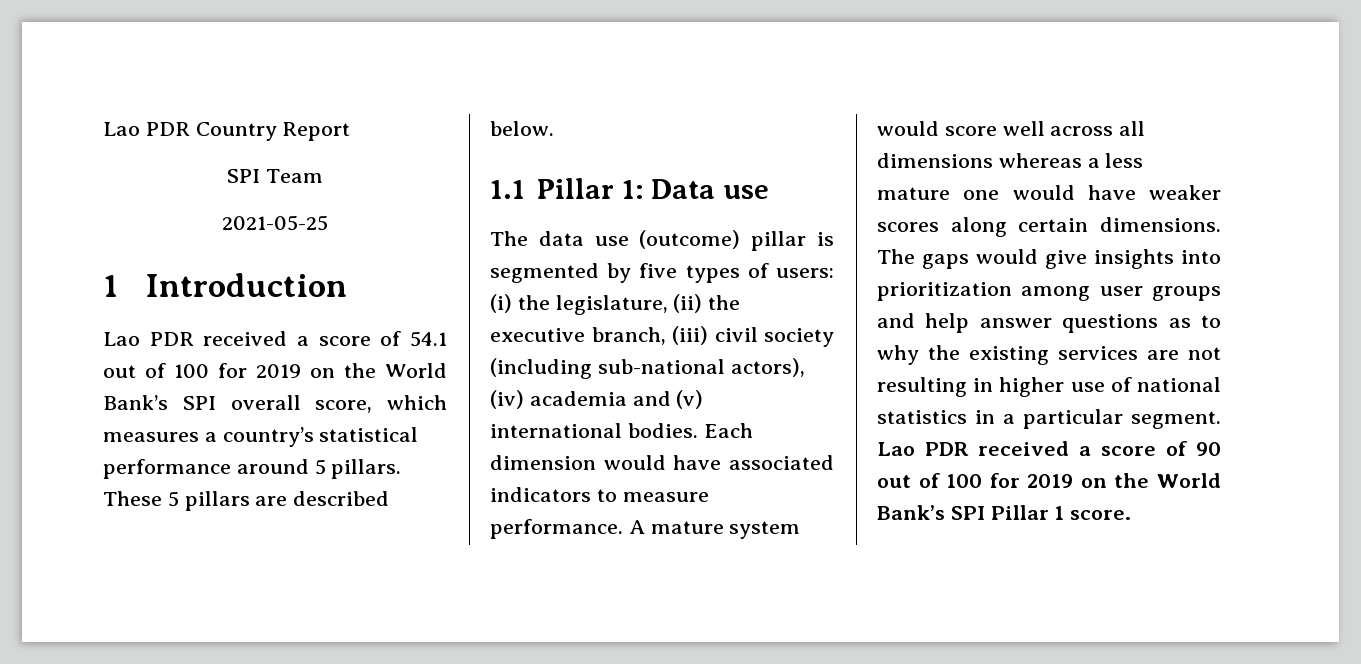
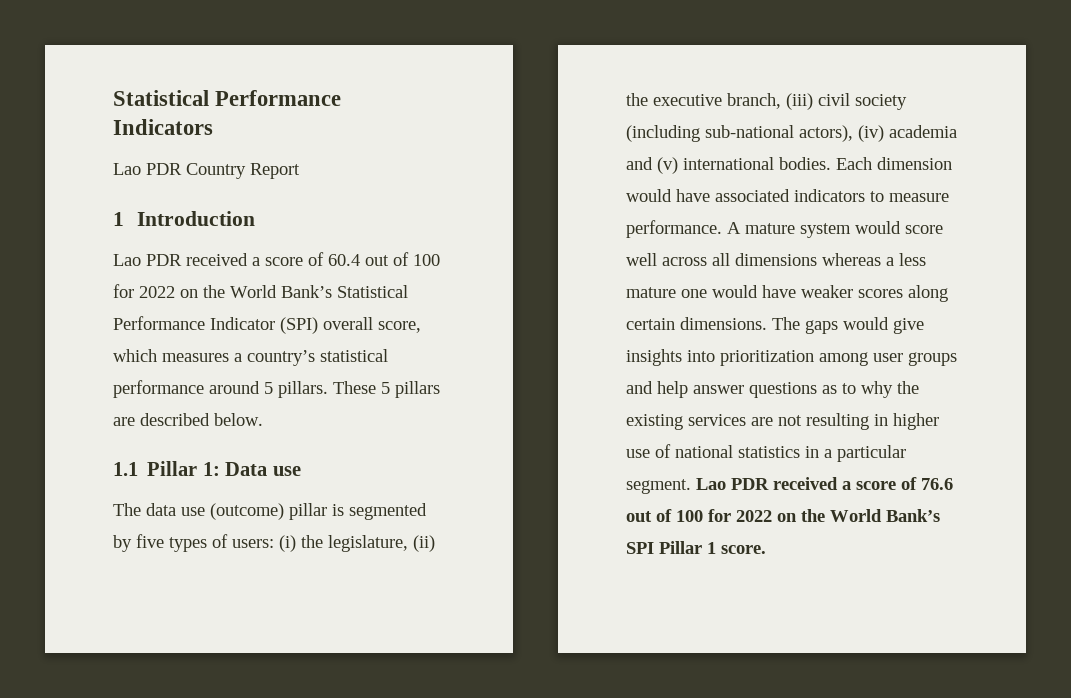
(103, 129) none -> [113,90,342,106] [113,119,213,135] Statistical Performance Indicators //
[227,169,323,183] [222,215,328,231] // SPI Team // 2021-05-25 -> (300, 171) none
[410,331,447,347] [103,363,448,378] [103,395,216,410] 54.1 out of 100 for 2019 on the World Bank’s SPI -> [328,252,440,266] [113,284,408,298] [113,316,318,334] 60.4 out of 100 for 2022 on the World Bank’s Statistical Performance Indicator (SPI)
[1196,442,1221,456] [877,473,1074,488] 90 out of 100 for 2019 -> [921,478,953,490] [626,509,772,522] 76.6 out of 100 for 2022

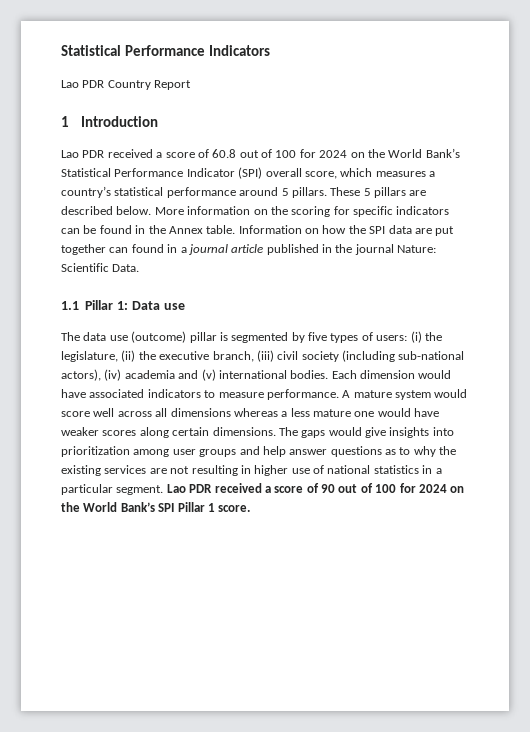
[328,252,440,266] [113,284,175,298] 60.4 out of 100 for 2022 -> [212,149,348,158] 60.8 out of 100 for 2024
(263, 419) none -> [154,206,450,217] [61,225,455,236] [61,244,437,255] [61,263,140,272] More information on the scoring for specific indicators can be found in the Annex table. Information on how the SPI data are put together can found in a journal article published in the journal Nature: Scientific Data.
[921,478,953,490] [626,509,772,522] 76.6 out of 100 for 2022 -> [321,483,447,493] 90 out of 100 for 2024

